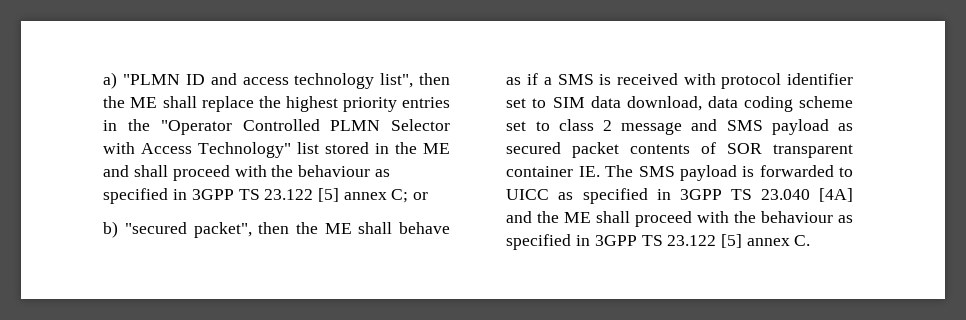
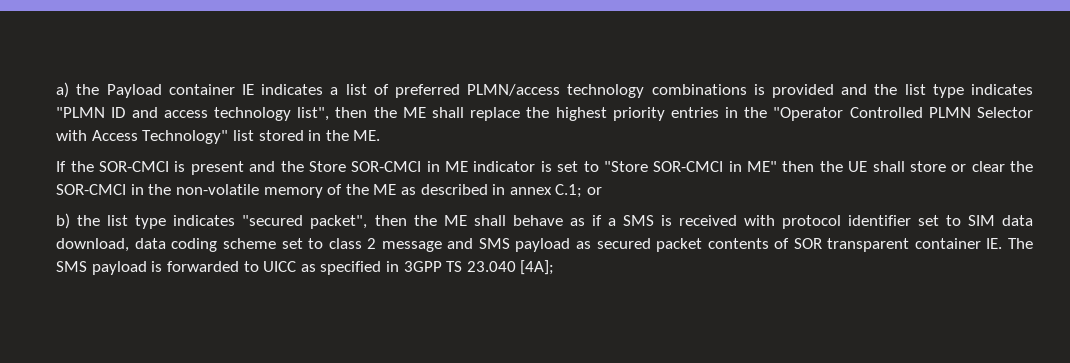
(118, 80) none -> [76,84,1033,98] the Payload container IE indicates a list of preferred PLMN/access technology combinations is provided and the list type indicates
[423,143,450,154] [103,165,390,181] [103,188,429,204] [103,221,119,238] ME and shall proceed with the behaviour as specified in 3GPP TS 23.122 [5] annex C; or // b) -> [353,130,381,141] [56,161,1033,175] [56,184,602,198] [56,213,236,229] ME. // If the SOR-CMCI is present and the Store SOR-CMCI in ME indicator is set to "Store SOR-CMCI in ME" then the UE shall store or clear the SOR-CMCI in the non-volatile memory of the ME as described in annex C.1; or // b) the list type indicates
[819,188,853,202] [506,211,853,227] [506,234,811,250] [4A] and the ME shall proceed with the behaviour as specified in 3GPP TS 23.122 [5] annex C. -> [520,260,555,275] [4A];

